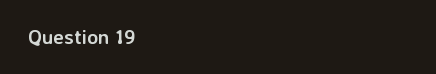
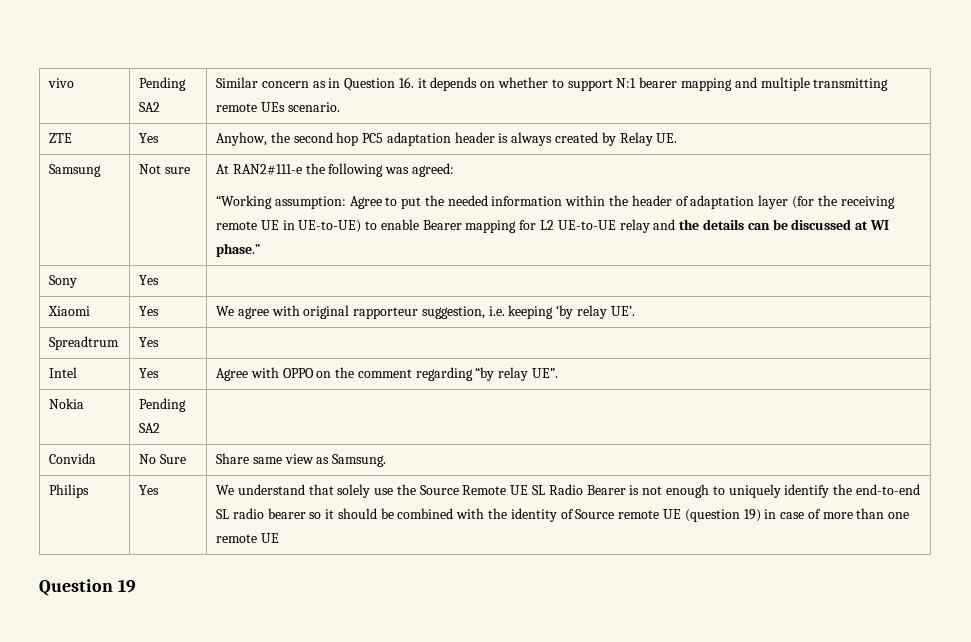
(28, 38) none -> [48,78,75,88] [139,77,187,91] [139,102,161,112] [216,77,889,91] [216,102,340,112] [49,133,73,143] [139,133,160,143] [216,132,678,146] [49,164,102,177] [139,164,190,174] [216,163,454,177] [216,195,895,209] [216,219,889,233] [216,243,261,257] [49,275,78,288] [139,275,160,285] [48,306,91,316] [139,306,160,316] [216,305,635,319] [49,336,120,350] [139,337,160,347] [49,367,78,378] [139,368,160,378] [216,367,559,381] [49,398,85,409] [139,398,187,412] [139,423,161,433] [49,453,97,464] [139,454,186,464] [216,453,387,467] [49,484,90,498] [139,485,160,495] [216,484,920,498] [216,508,910,522] [216,533,279,543] vivo | Pending SA2 | Similar concern as in Question 16. it depends on whether to support N:1 bearer mapping and multiple transmitting remote UEs scenario. // ZTE | Yes | Anyhow, the second hop PC5 adaptation header is always created by Relay UE. // Samsung | Not sure | At RAN2#111-e the following was agreed: // “Working assumption: Agree to put the needed information within the header of adaptation layer (for the receiving remote UE in UE-to-UE) to enable Bearer mapping for L2 UE-to-UE relay and the details can be discussed at WI phase.” // Sony | Yes | // Xiaomi | Yes | We agree with original rapporteur suggestion, i.e. keeping ‘by relay UE’. // Spreadtrum | Yes | // Intel | Yes | Agree with OPPO on the comment regarding “by relay UE”. // Nokia | Pending SA2 | // Convida | No Sure | Share same view as Samsung. // Philips | Yes | We understand that solely use the Source Remote UE SL Radio Bearer is not enough to uniquely identify the end-to-end SL radio bearer so it should be combined with the identity of Source remote UE (question 19) in case of more than one remote UE //

